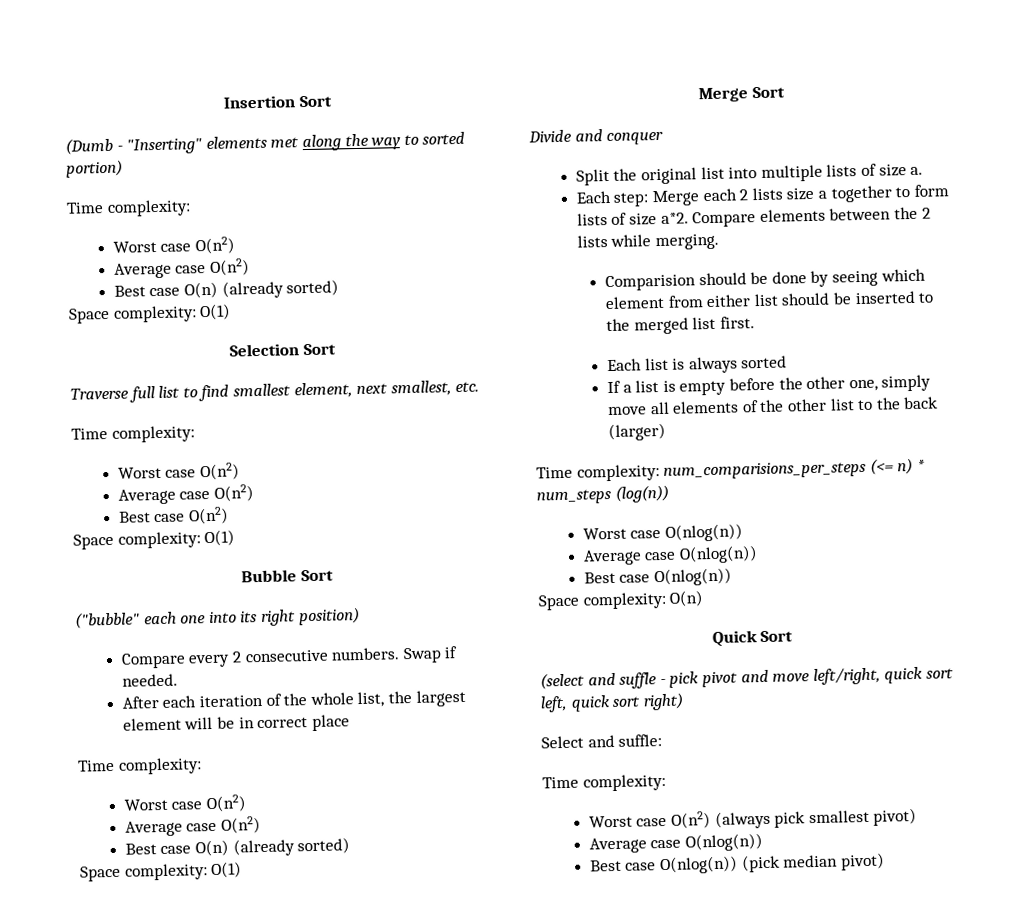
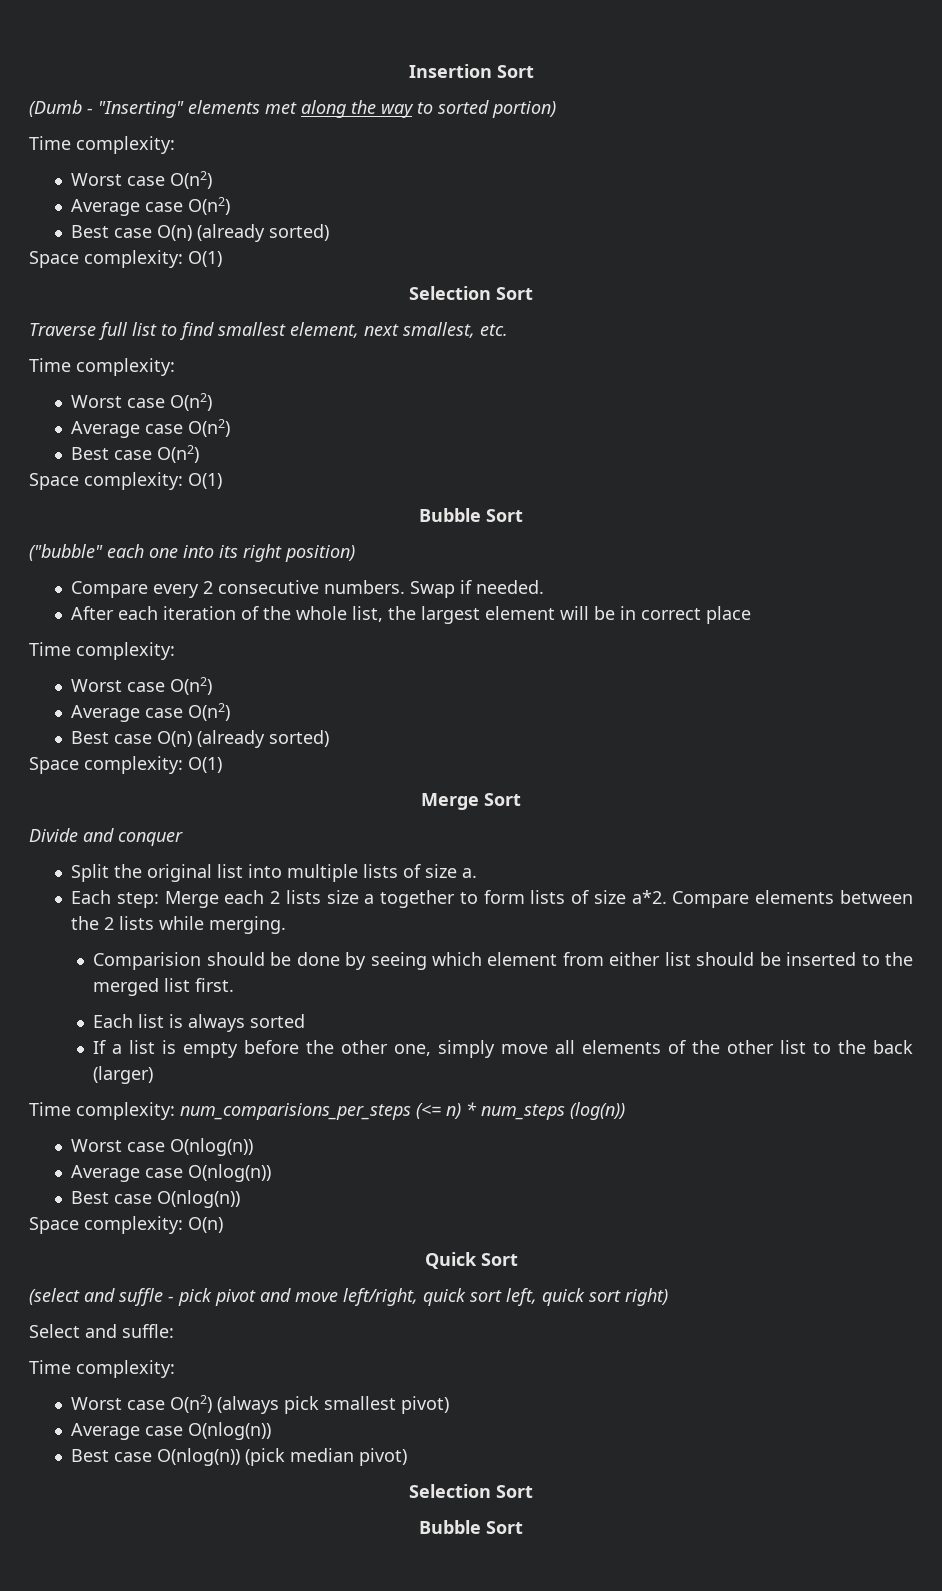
(885, 861) none -> [409,1484,533,1498] [419,1520,523,1534] // Selection Sort // Bubble Sort

